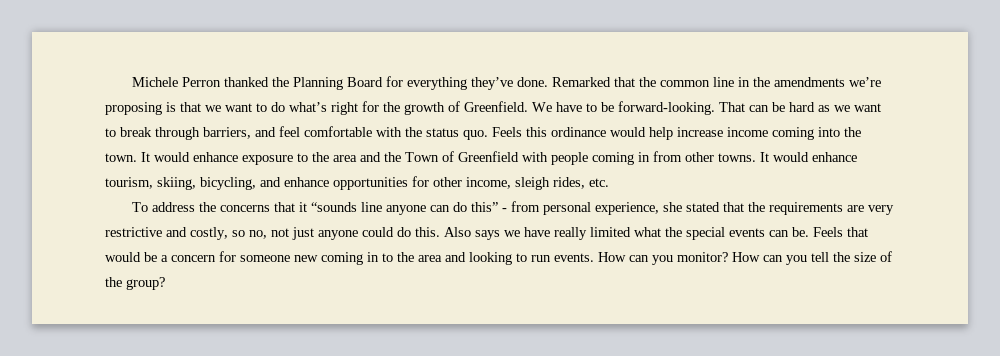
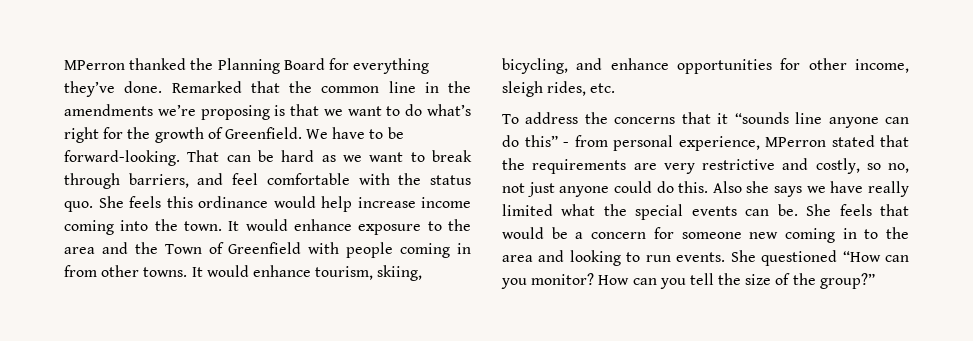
[132,77,222,87] Michele Perron -> [64,60,125,70] MPerron
[492,127,522,137] Feels -> [98,196,161,208] She feels
[663,202,683,212] she -> [765,137,826,147] MPerron
(471, 232) none -> [746,181,770,193] she
[813,227,843,237] Feels -> [806,204,872,216] She feels
[598,252,626,262] How -> [730,250,881,266] She questioned “How
[126,277,165,290] group? -> [819,273,875,289] group?”

